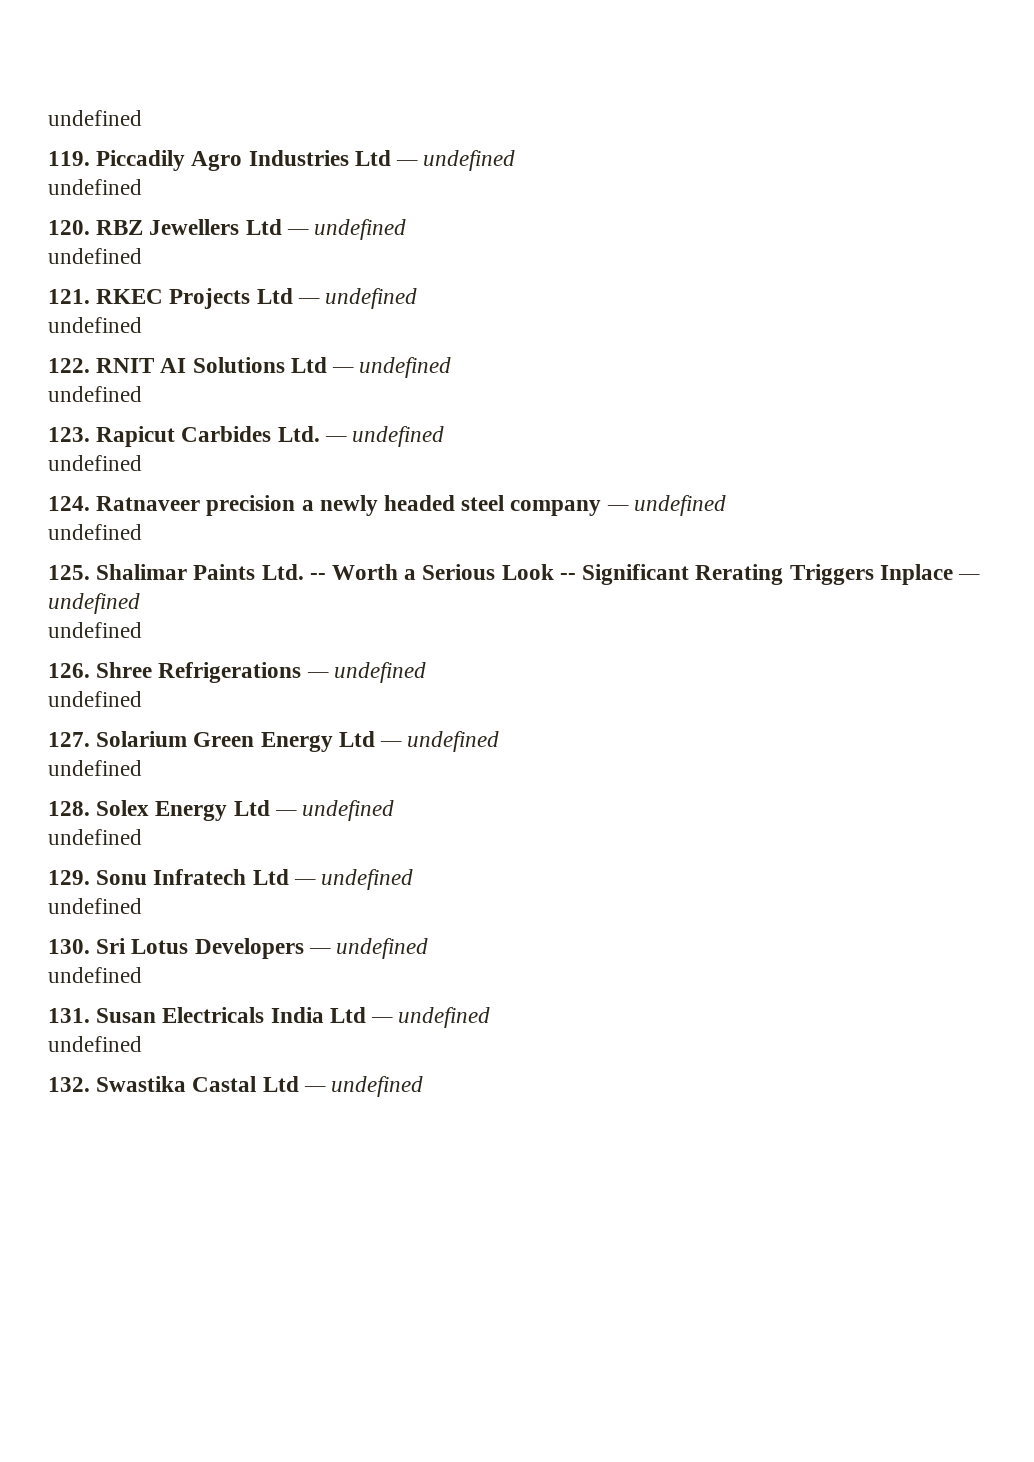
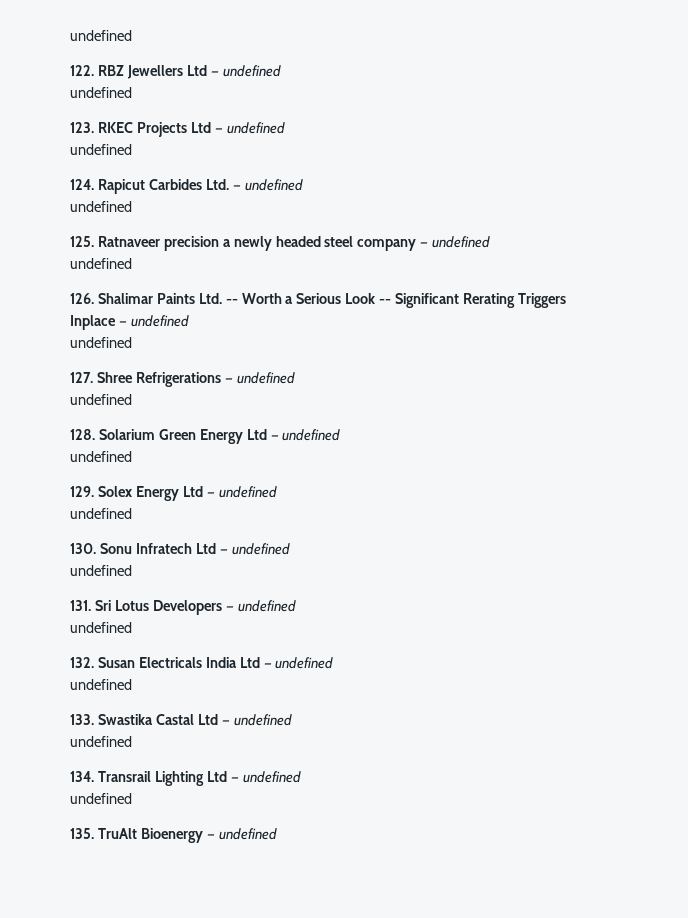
[48,110,142,126] [48,150,516,171] [48,179,142,195] [48,220,90,235] undefined // 119. Piccadily Agro Industries Ltd — undefined // undefined // 120. -> [70,30,132,41] [70,65,94,76] undefined // 122.
[48,289,90,304] 121. -> [70,122,94,133] 123.
[48,357,452,378] [48,386,142,402] [48,427,90,442] 122. RNIT AI Solutions Ltd — undefined // undefined // 123. -> [70,179,94,190] 124.
[48,496,90,511] 124. -> [70,236,94,247] 125.
[48,565,90,580] 125. -> [70,293,94,304] 126.
[48,663,90,678] 126. -> [70,372,93,383] 127.
[48,732,90,747] 127. -> [70,429,95,440] 128.
[48,801,90,816] 128. -> [70,486,94,497] 129.
[48,870,90,885] 129. -> [70,543,96,554] 130.
[48,939,90,954] 130. -> [70,600,91,611] 131.
[48,1008,90,1023] 131. -> [70,657,94,668] 132.
[48,1077,90,1092] 132. -> [70,714,94,725] 133.
(424, 1086) none -> [70,736,132,747] [70,771,301,786] [70,793,132,804] [70,828,277,843] // undefined // 134. Transrail Lighting Ltd — undefined // undefined // 135. TruAlt Bioenergy — undefined

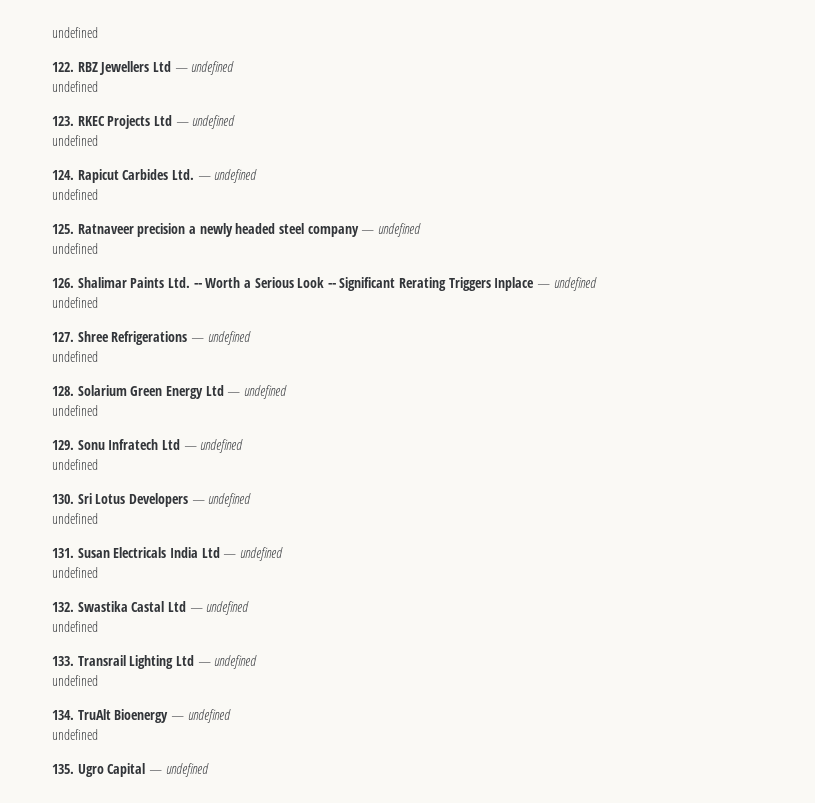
[97,486,277,501] [70,508,132,519] [70,543,96,554] Solex Energy Ltd — undefined // undefined // 130. -> (74, 445) none
[70,600,91,611] 131. -> [52,494,74,504] 130.
[70,657,94,668] 132. -> [52,548,74,558] 131.
[70,714,94,725] 133. -> [52,602,74,612] 132.
[70,771,94,782] 134. -> [52,656,74,666] 133.
[70,828,94,839] 135. -> [52,710,74,720] 134.
(277, 834) none -> [52,729,98,740] [52,763,209,777] // undefined // 135. Ugro Capital — undefined

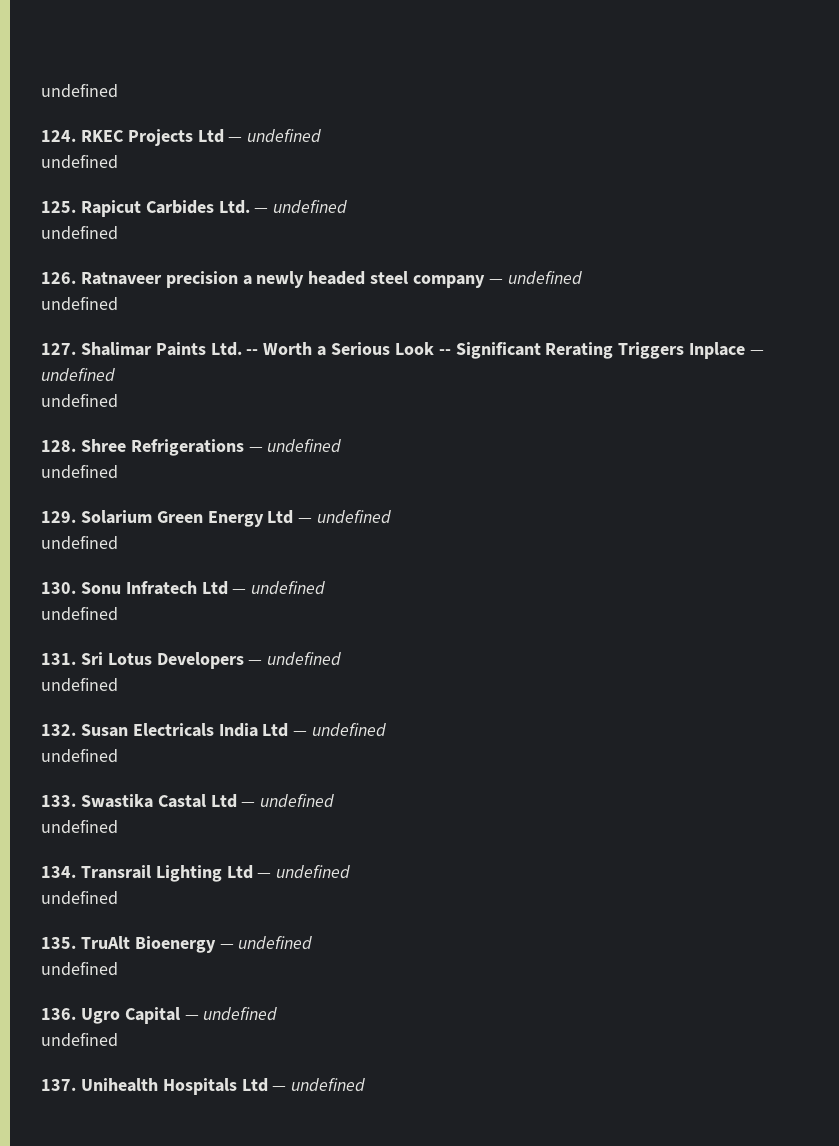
[52,27,98,38] [52,61,235,75] [52,81,98,92] [52,116,74,126] undefined // 122. RBZ Jewellers Ltd — undefined // undefined // 123. -> [41,84,118,98] [41,130,76,142] undefined // 124.
[52,170,74,180] 124. -> [41,201,76,213] 125.
[52,224,74,234] 125. -> [41,272,76,284] 126.
[52,278,74,288] 126. -> [41,343,76,355] 127.
[52,332,74,342] 127. -> [41,440,76,452] 128.
[52,386,74,396] 128. -> [41,511,76,523] 129.
[52,440,74,450] 129. -> [41,582,76,594] 130.
[52,494,74,504] 130. -> [41,653,76,665] 131.
[52,548,74,558] 131. -> [41,724,76,736] 132.
[52,602,74,612] 132. -> [41,795,76,807] 133.
[52,656,74,666] 133. -> [41,866,76,878] 134.
[52,710,74,720] 134. -> [41,937,76,949] 135.
[52,764,74,774] 135. -> [41,1008,76,1020] 136.
(209, 770) none -> [41,1033,118,1047] [41,1078,366,1095] // undefined // 137. Unihealth Hospitals Ltd — undefined

